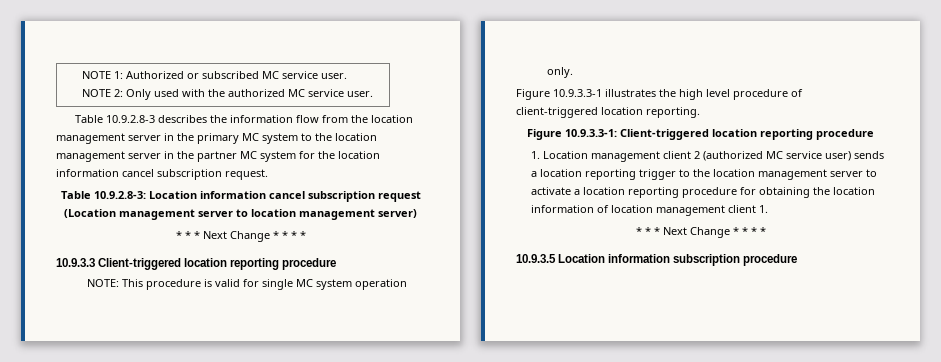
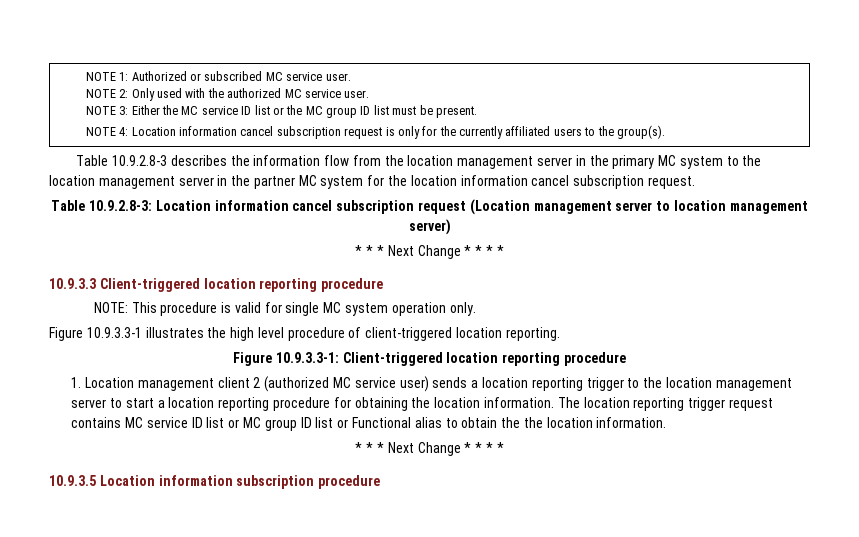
(373, 94) none -> [85,105,477,118] [85,125,665,139] // NOTE 3: Either the MC service ID list or the MC group ID list must be present. // NOTE 4: Location information cancel subscription request is only for the currently affiliated users to the group(s).
[531,187,572,195] activate -> [125,398,154,408] start
[531,205,769,216] information of location management client 1. -> [483,397,773,411] [71,417,667,431] information. The location reporting trigger request contains MC service ID list or MC group ID list or Functional alias to obtain the the location information.

